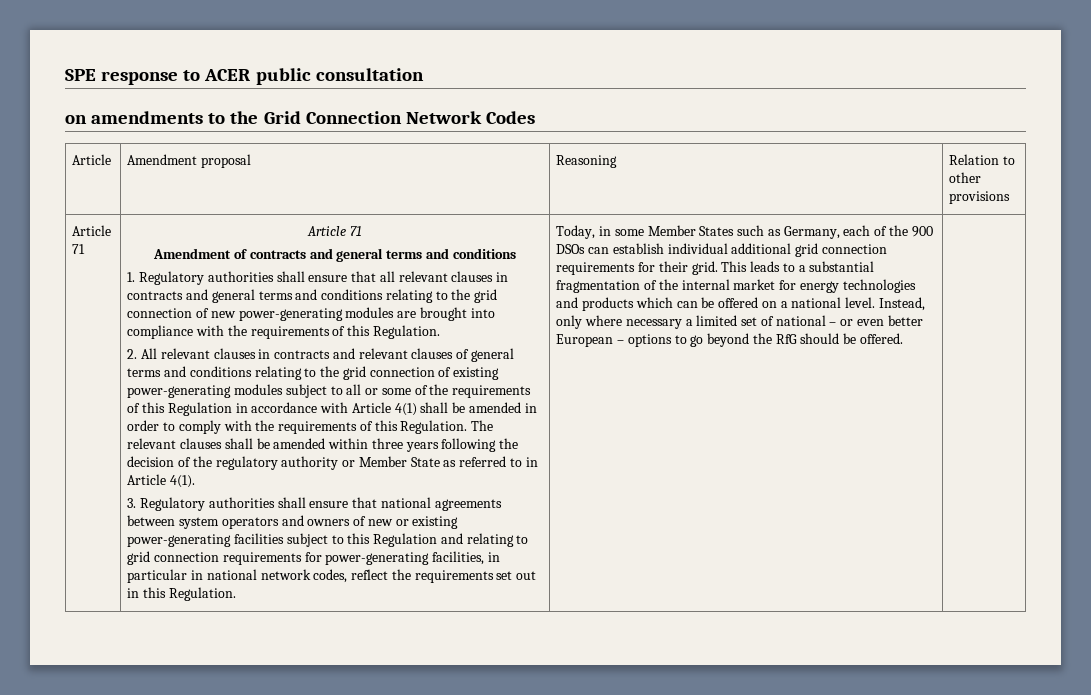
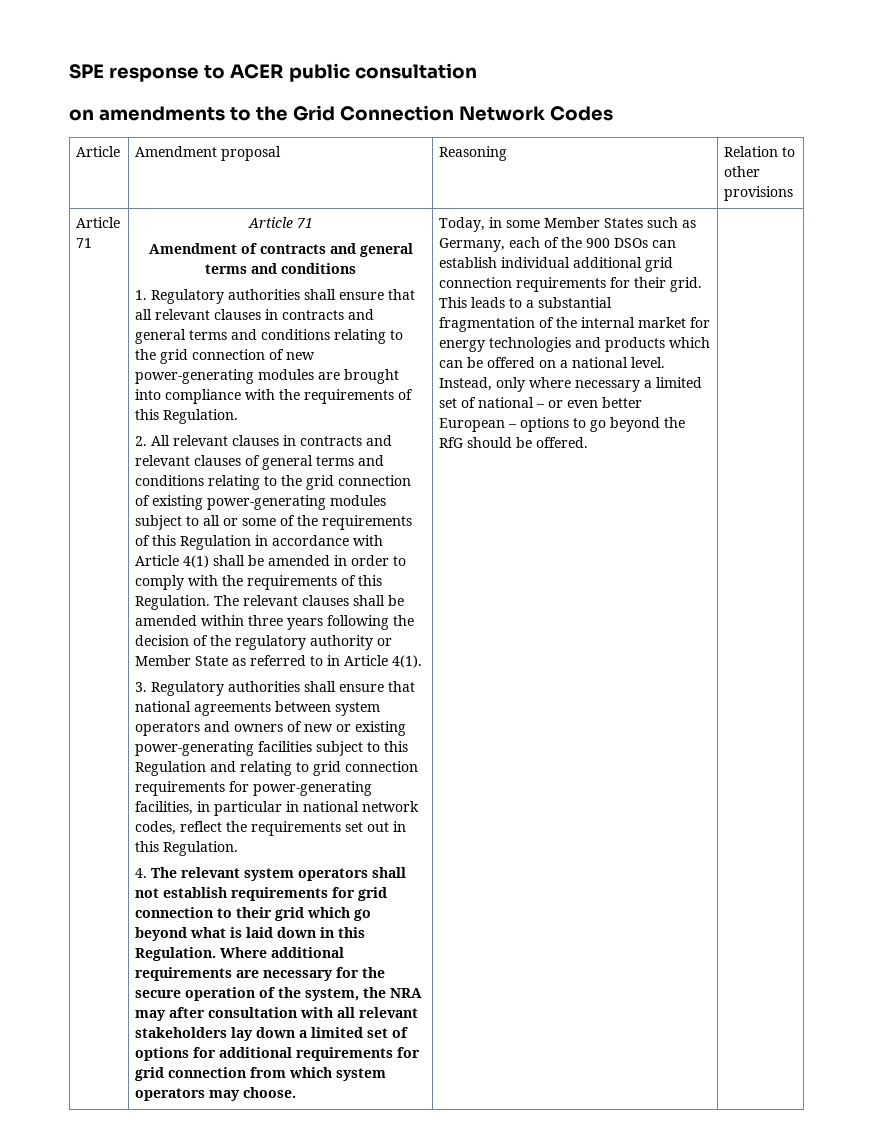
(236, 594) none -> [135,867,407,881] [135,887,388,901] [135,907,372,921] [135,927,366,941] [135,947,345,961] [135,967,386,981] [135,987,423,1001] [135,1007,419,1021] [135,1027,409,1041] [135,1047,421,1061] [135,1067,387,1081] [135,1087,297,1101] // 4. The relevant system operators shall not establish requirements for grid connection to their grid which go beyond what is laid down in this Regulation. Where additional requirements are necessary for the secure operation of the system, the NRA may after consultation with all relevant stakeholders lay down a limited set of options for additional requirements for grid connection from which system operators may choose.

